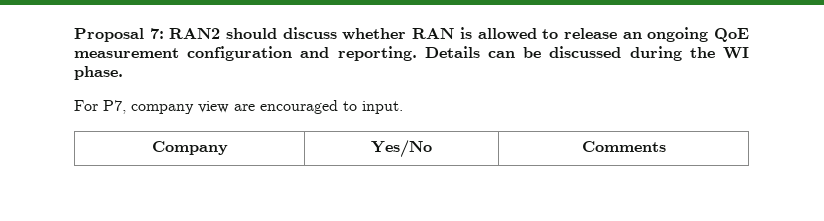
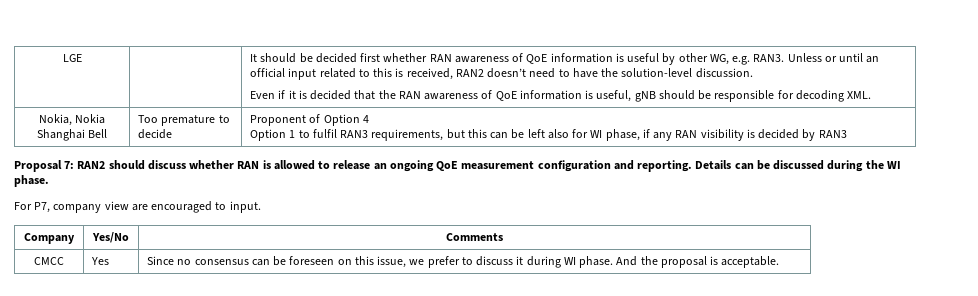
(74, 35) none -> [62,54,82,62] [250,53,880,65] [250,68,753,80] [250,90,872,102] [38,114,106,126] [36,129,108,141] [138,115,230,126] [138,129,173,139] [250,114,369,126] [250,129,847,141] LGE | | It should be decided first whether RAN awareness of QoE information is useful by other WG, e.g. RAN3. Unless or until an official input related to this is received, RAN2 doesn’t need to have the solution-level discussion. // Even if it is decided that the RAN awareness of QoE information is useful, gNB should be responsible for decoding XML. // Nokia, Nokia Shanghai Bell | Too premature to decide | Proponent of Option 4 // Option 1 to fulfil RAN3 requirements, but this can be left also for WI phase, if any RAN visibility is decided by RAN3 //
(666, 146) none -> [34,257,64,265] [91,257,110,265] [147,256,780,268] // CMCC | Yes | Since no consensus can be foreseen on this issue, we prefer to discuss it during WI phase. And the proposal is acceptable.

